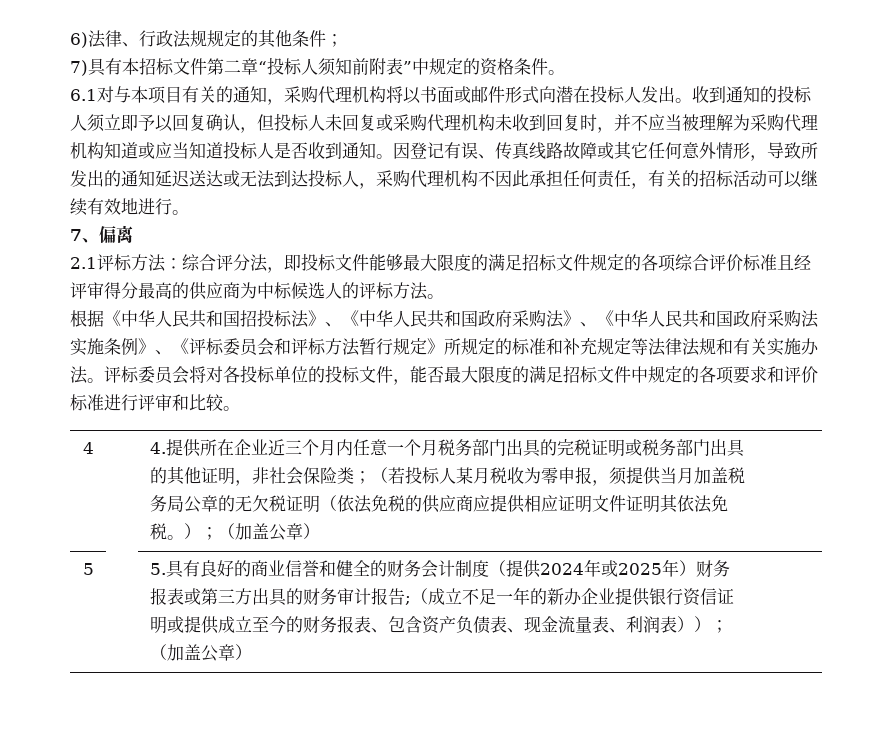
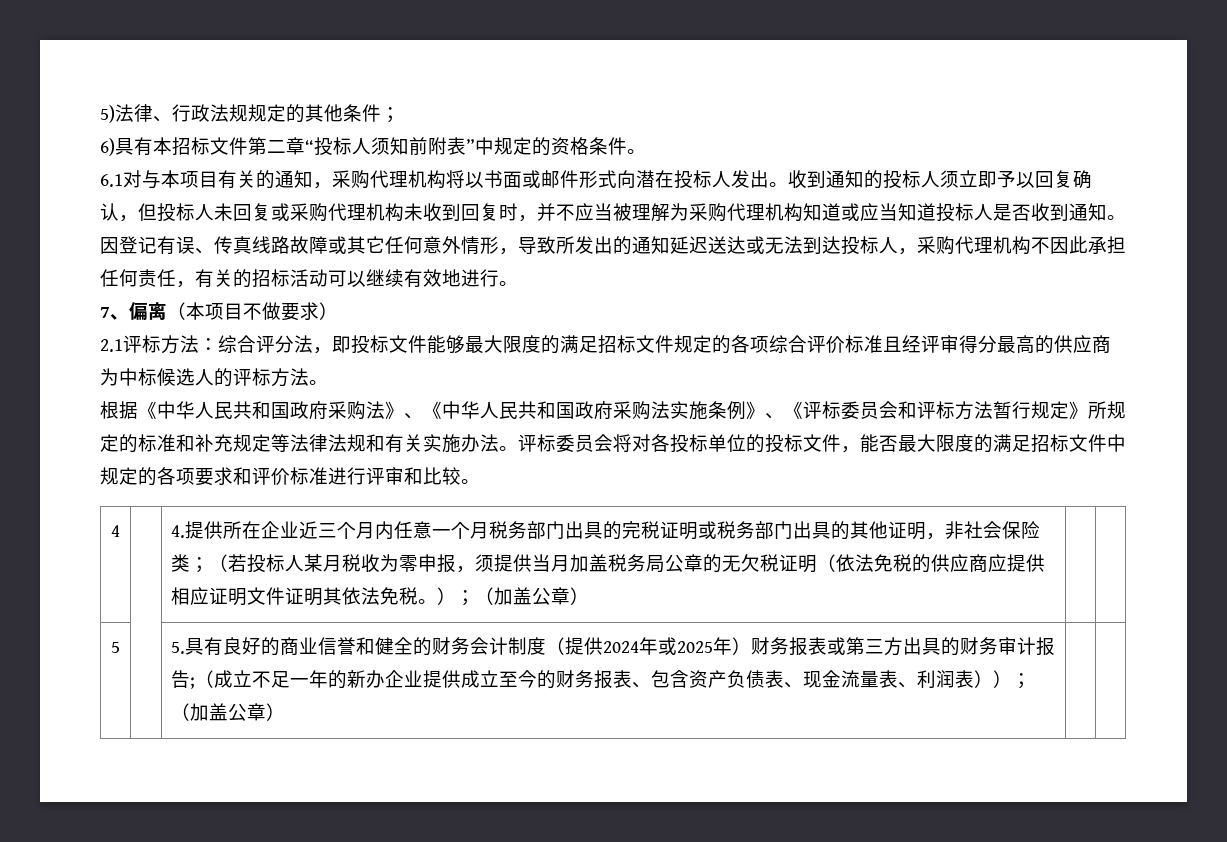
[70,32,88,48] 6) -> [100,105,115,123] 5)
[70,60,88,76] 7) -> [100,138,115,156] 6)
(133, 234) none -> [167,302,338,321] （本项目不做要求）
[240,309,478,328] 招投标法》、《中华人民共和国 -> (290, 410) none
[648,588,734,606] [149,616,219,634] 银行资信证明或提供 -> (462, 679) none

